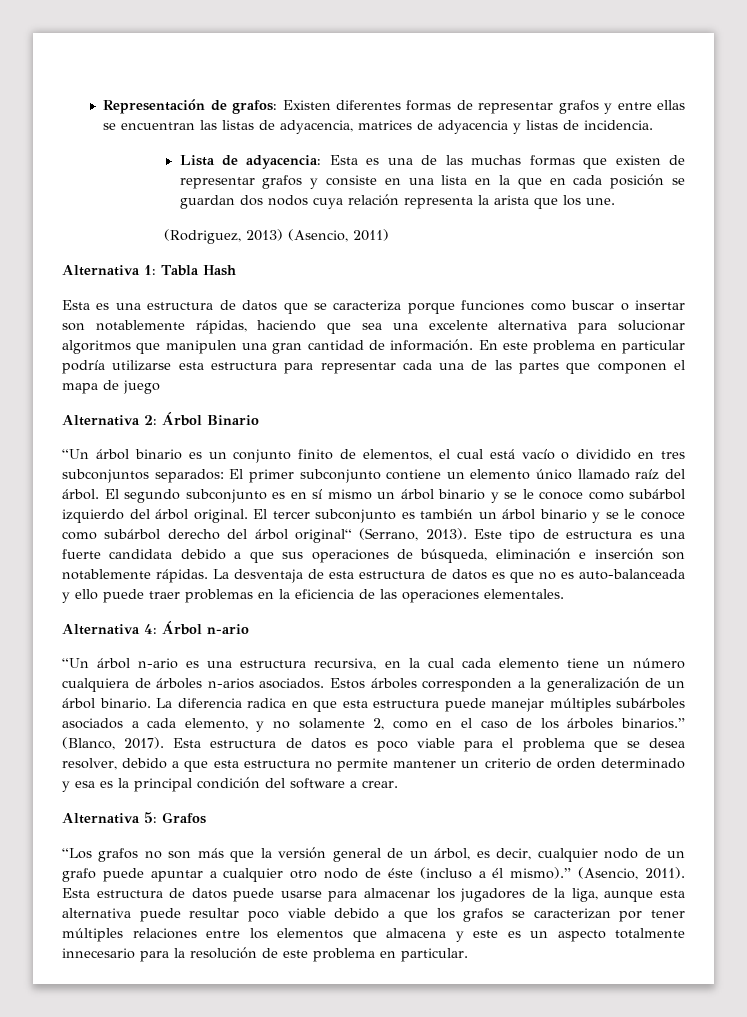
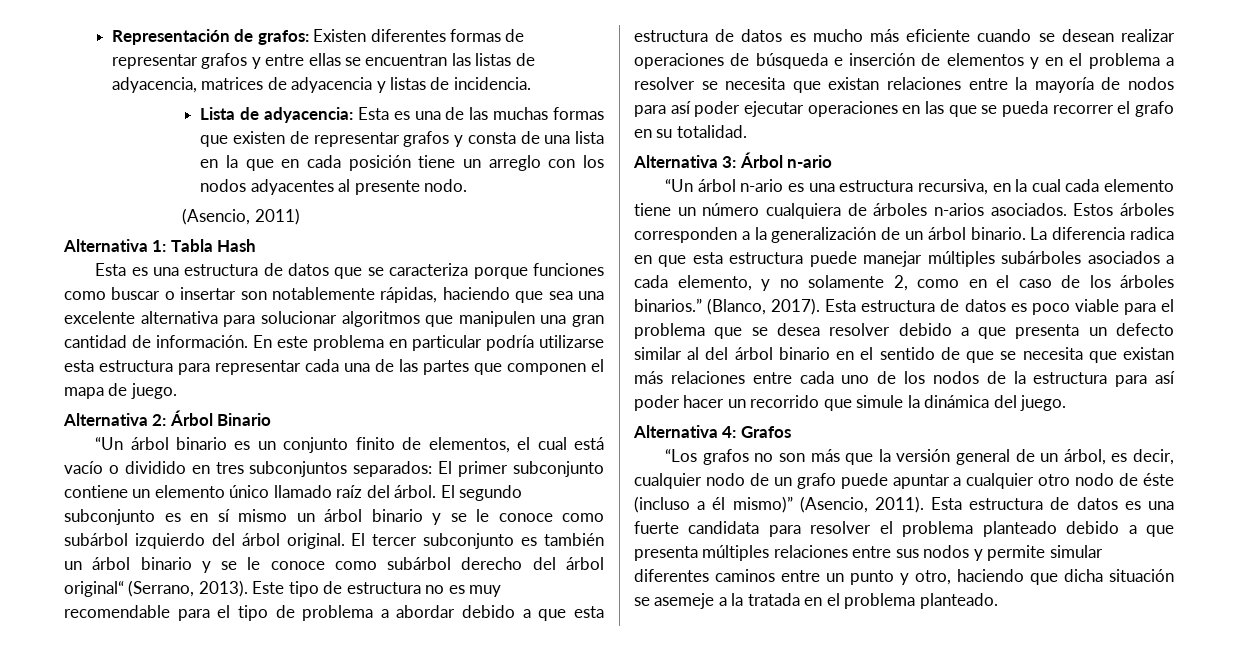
[325,175,401,186] consiste en -> [467,131,540,144] consta de
[672,178,685,185] [179,194,615,209] [163,229,283,244] se guardan dos nodos cuya relación representa la arista que los une. // (Rodriguez, 2013) -> [418,155,604,171] [200,179,468,195] tiene un arreglo con los nodos adyacentes al presente nodo. //
[123,380,160,394] juego -> [130,383,177,399] juego.
[639,532,685,539] [62,548,685,563] [62,569,325,583] es una fuerte candidata debido a que sus operaciones de búsqueda, eliminación e inserción son notablemente rápidas. La desventaja de -> [425,585,502,597] [64,605,567,621] no es muy recomendable para el tipo de problema a abordar debido a que
[509,569,686,583] [62,589,564,603] [62,624,157,635] que no es auto-balanceada y ello puede traer problemas en la eficiencia de las operaciones elementales. // Alternativa 4: -> [812,29,1175,42] [634,53,1174,69] [634,77,1174,93] [634,101,1174,117] [634,125,747,138] [633,155,737,168] mucho más eficiente cuando se desean realizar operaciones de búsqueda e inserción de elementos y en el problema a resolver se necesita que existan relaciones entre la mayoría de nodos para así poder ejecutar operaciones en las que se pueda recorrer el grafo en su totalidad. // Alternativa 3:
[62,758,685,772] [62,777,398,792] [62,812,157,824] resolver, debido a que esta estructura no permite mantener un criterio de orden determinado y esa es la principal condición del software a crear. // Alternativa 5: -> [829,323,1174,339] [634,347,1174,363] [634,371,1175,387] [634,395,1067,411] [633,425,737,438] resolver debido a que presenta un defecto similar al del árbol binario en el sentido de que se necesita que existan más relaciones entre cada uno de los nodos de la estructura para así poder hacer un recorrido que simule la dinámica del juego. // Alternativa 4:
[510,867,572,879] mismo).” -> [732,496,793,513] mismo)”
[233,888,685,902] [62,908,685,922] [62,928,685,942] [62,947,468,962] puede usarse para almacenar los jugadores de la liga, aunque esta alternativa puede resultar poco viable debido a que los grafos se caracterizan por tener múltiples relaciones entre los elementos que almacena y este es un aspecto totalmente innecesario para la resolución de este problema en particular. -> [1124,501,1174,510] [634,521,1174,537] [634,545,1103,561] [634,569,1174,585] [634,593,998,609] es una fuerte candidata para resolver el problema planteado debido a que presenta múltiples relaciones entre sus nodos y permite simular diferentes caminos entre un punto y otro, haciendo que dicha situación se asemeje a la tratada en el problema planteado.

